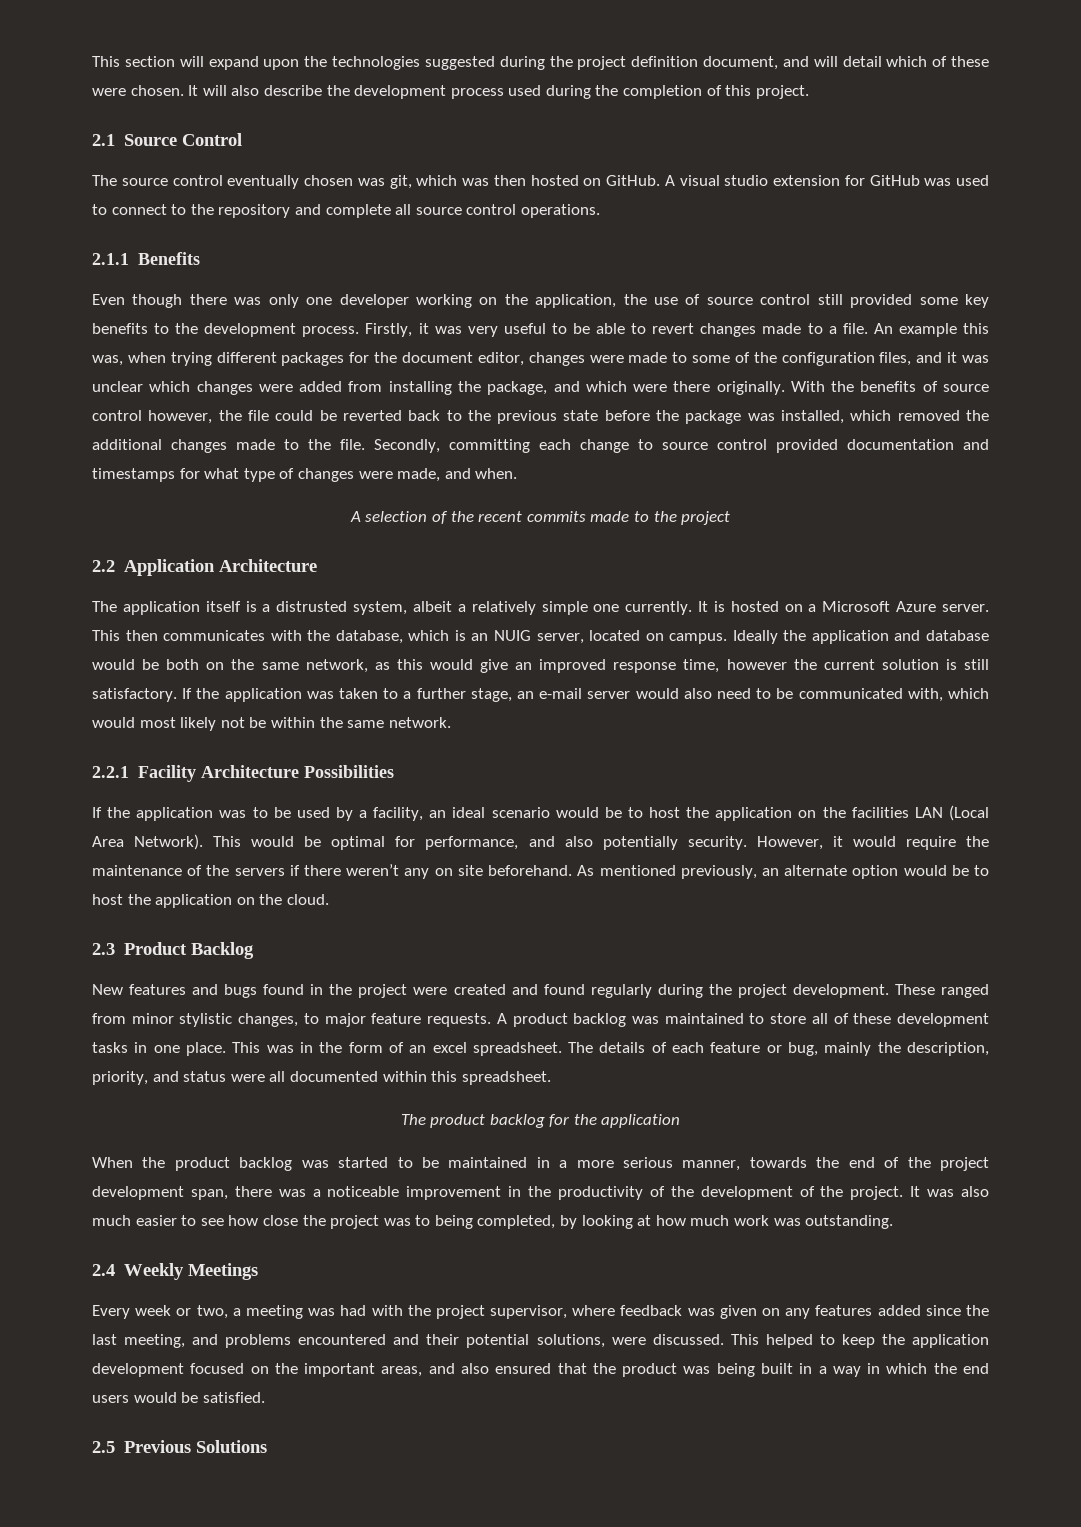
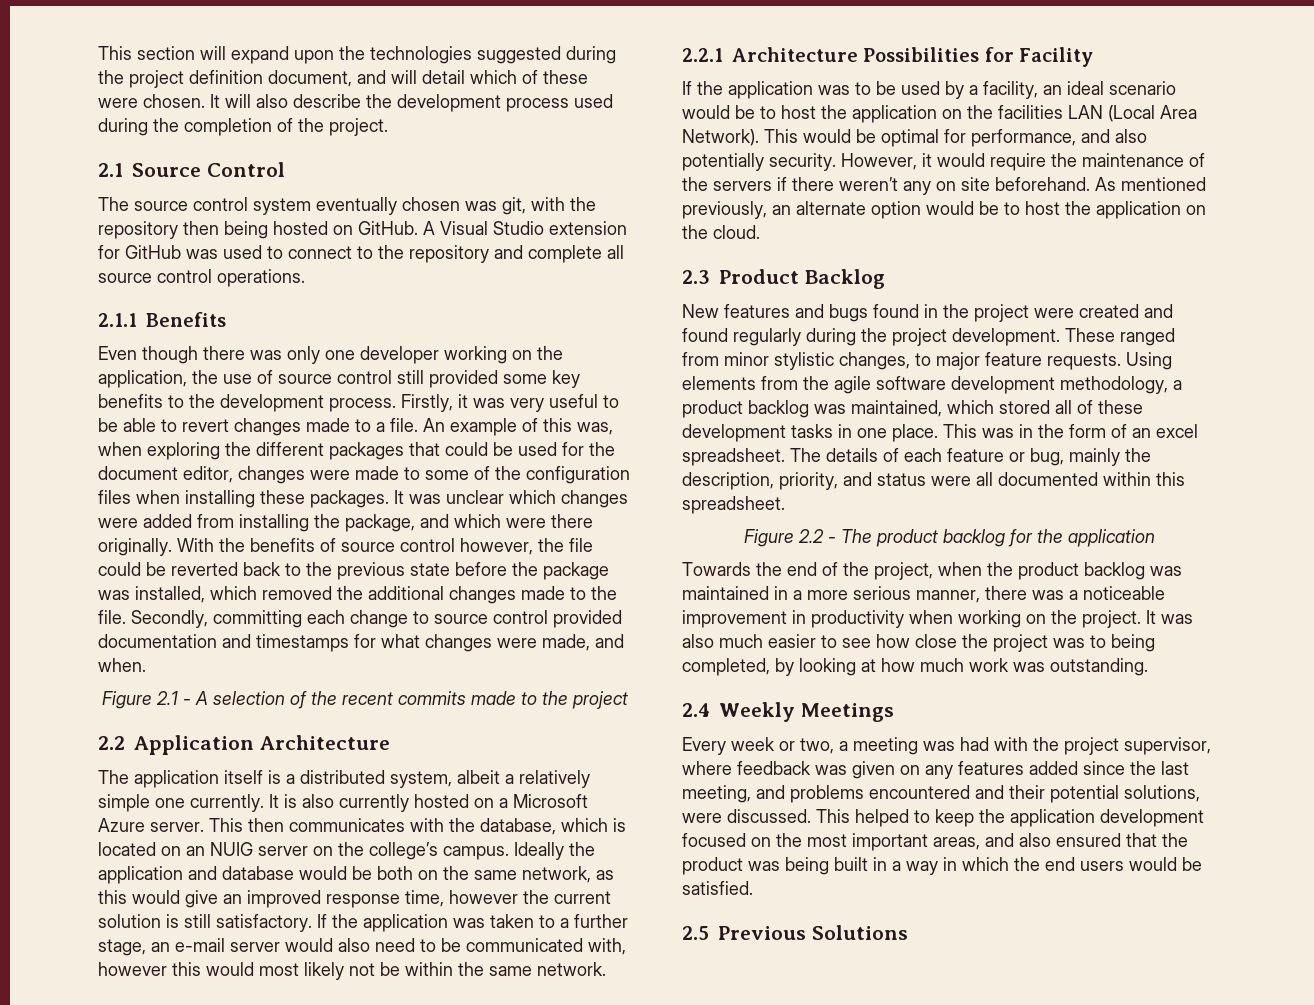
[725,85,752,96] this -> [298,118,324,132] the
(223, 180) none -> [253,198,311,215] system
[416,175,526,186] which was then -> [531,197,596,211] [98,221,268,239] with the repository then being
[679,175,769,186] visual studio -> [440,221,544,235] Visual Studio
(957, 330) none -> [522,418,538,432] of
[170,352,345,366] trying different packages -> [147,442,557,460] exploring the different packages that could be used
[879,352,958,366] files, and it -> [98,490,404,508] files when installing these packages. It
[243,468,295,482] type of -> (420, 641) none
(518, 473) none -> [102,691,191,709] Figure 2.1 -
[276,601,348,612] distrusted -> [300,770,385,784] distributed
(725, 606) none -> [302,794,409,812] also currently
[471,630,664,644] an NUIG server, located on -> [98,842,438,860] located on an NUIG server on the college’s
[948,688,990,699] which -> [98,962,201,976] however this
[137,765,196,782] Facility -> (723, 55) none
(394, 771) none -> [984,47,1094,67] for Facility
[496,1013,807,1027] A product backlog was maintained to store -> [1126,352,1172,370] [682,376,1182,394] [682,400,1050,418] Using elements from the agile software development methodology, a product backlog was maintained, which stored
(551, 1078) none -> [743,529,836,547] Figure 2.2 -
[92,1157,133,1168] When -> [682,562,982,580] Towards the end of the project, when
[338,1157,439,1168] started to be -> (1182, 571) none
[749,1157,990,1171] [92,1186,228,1200] towards the end of the project development span, -> (980, 596) none
[528,1186,815,1200] the productivity of the development of -> [811,610,1046,628] productivity when working on
(298, 1368) none -> [807,834,847,847] most

